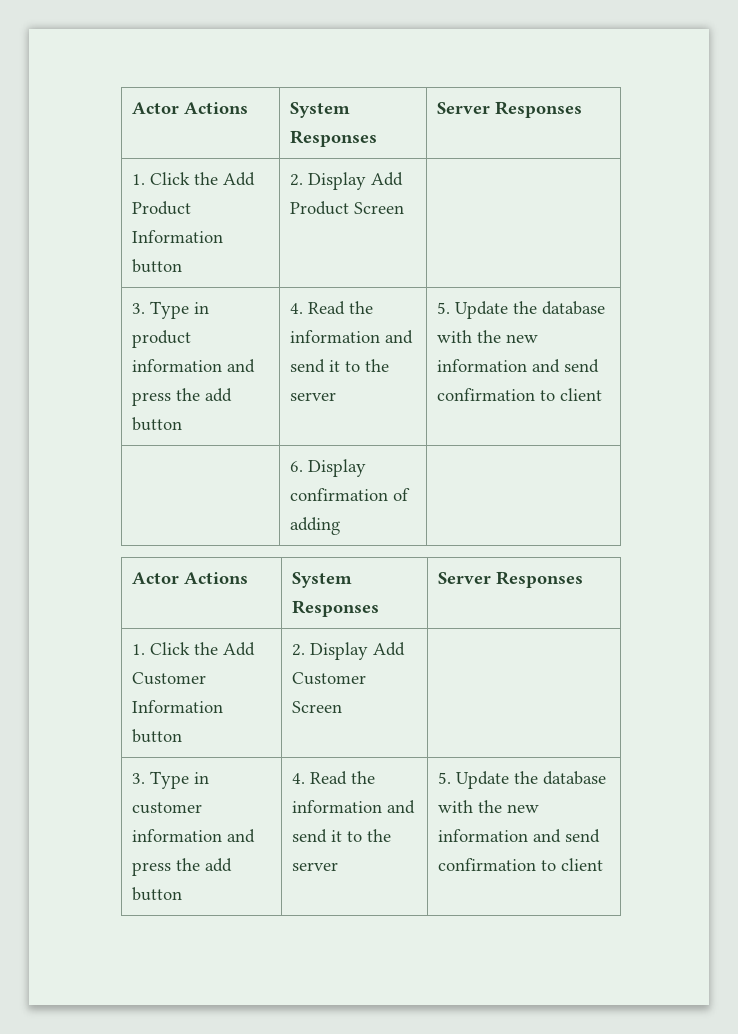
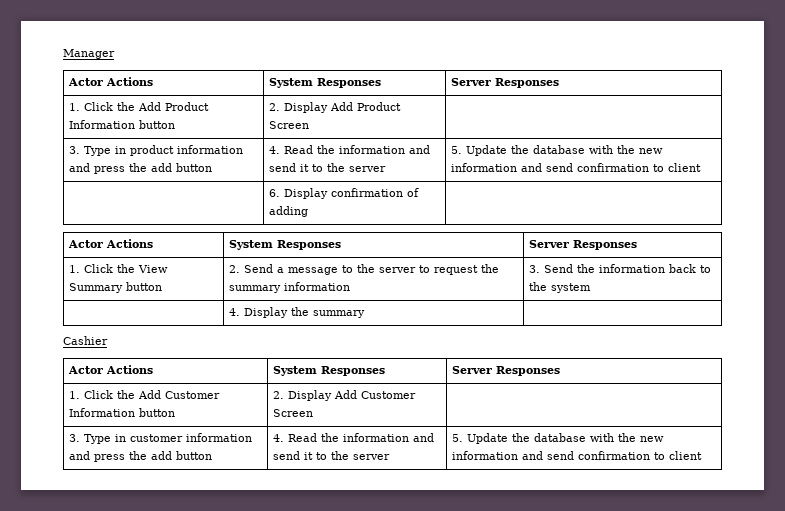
(131, 108) none -> [63,49,115,59] Manager //
(583, 579) none -> [68,264,168,273] [68,282,162,293] [228,264,499,275] [228,282,350,293] [528,264,711,273] [528,282,591,293] [228,307,365,318] [63,336,108,345] [67,365,153,374] [272,366,385,376] [451,366,560,376] // 1. Click the View Summary button | 2. Send a message to the server to request the summary information | 3. Send the information back to the system // | 4. Display the summary | // Cashier // Actor Actions | System Responses | Server Responses

